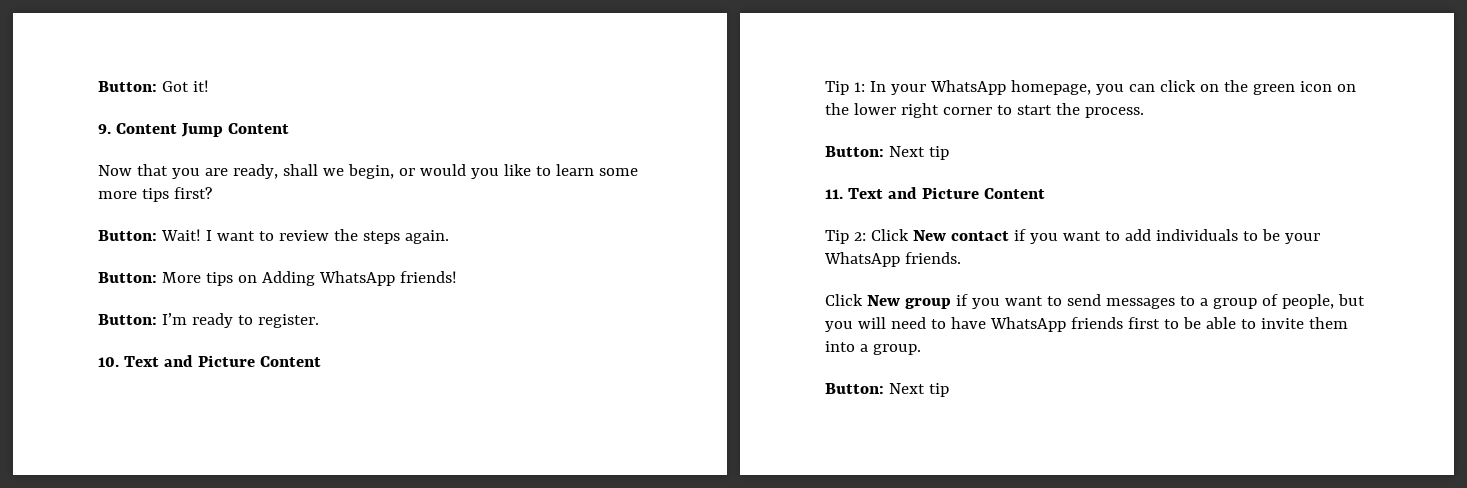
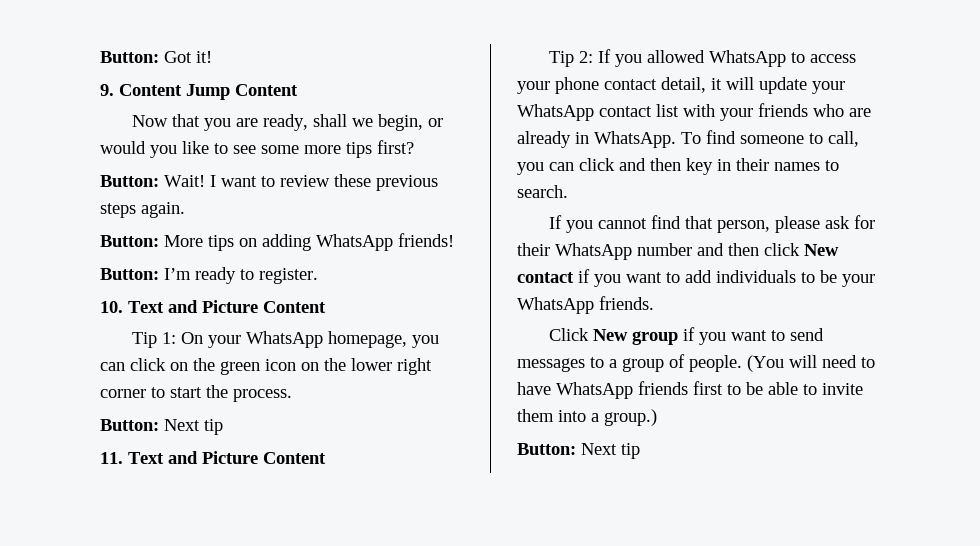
[555,164,594,176] learn -> [233,145,256,154] see
[333,229,358,241] the -> [334,174,438,191] these previous
[261,271,315,286] Adding -> [262,234,311,251] adding
[869,81,886,92] In -> [181,332,204,344] On
[870,229,909,241] Click -> [598,49,857,67] [517,77,845,94] [517,103,871,121] [517,130,859,148] [517,158,839,175] [517,185,568,198] [549,215,876,233] [517,243,800,260] If you allowed WhatsApp to access your phone contact detail, it will update your WhatsApp contact list with your friends who are already in WhatsApp. To find someone to call, you can click and then key in their names to search. // If you cannot find that person, please ask for their WhatsApp number and then click
[1281,294,1365,309] [825,321,853,332] people, but you -> [689,355,784,372] people. (You
[872,344,921,355] group. -> [604,409,657,426] group.)

